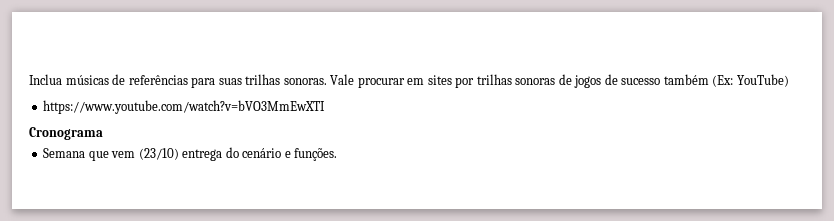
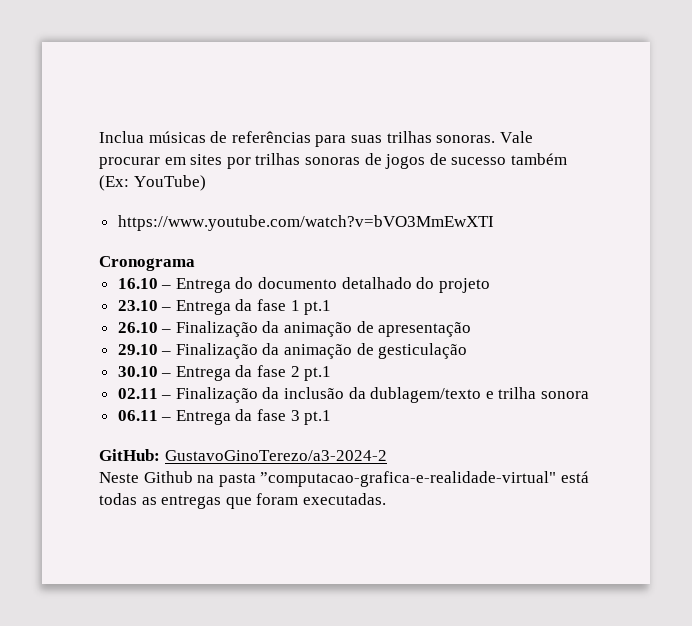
[43,147,338,161] Semana que vem (23/10) entrega do cenário e funções. -> [117,277,490,293] [117,299,332,315] [117,321,472,337] [117,343,468,359] [117,365,332,381] [117,387,590,403] [117,409,332,425] [99,449,387,461] [99,471,589,487] [99,493,386,509] 16.10 – Entrega do documento detalhado do projeto // 23.10 – Entrega da fase 1 pt.1 // 26.10 – Finalização da animação de apresentação // 29.10 – Finalização da animação de gesticulação // 30.10 – Entrega da fase 2 pt.1 // 02.11 – Finalização da inclusão da dublagem/texto e trilha sonora // 06.11 – Entrega da fase 3 pt.1 // GitHub: GustavoGinoTerezo/a3-2024-2 // Neste Github na pasta ”computacao-grafica-e-realidade-virtual" está todas as entregas que foram executadas.

